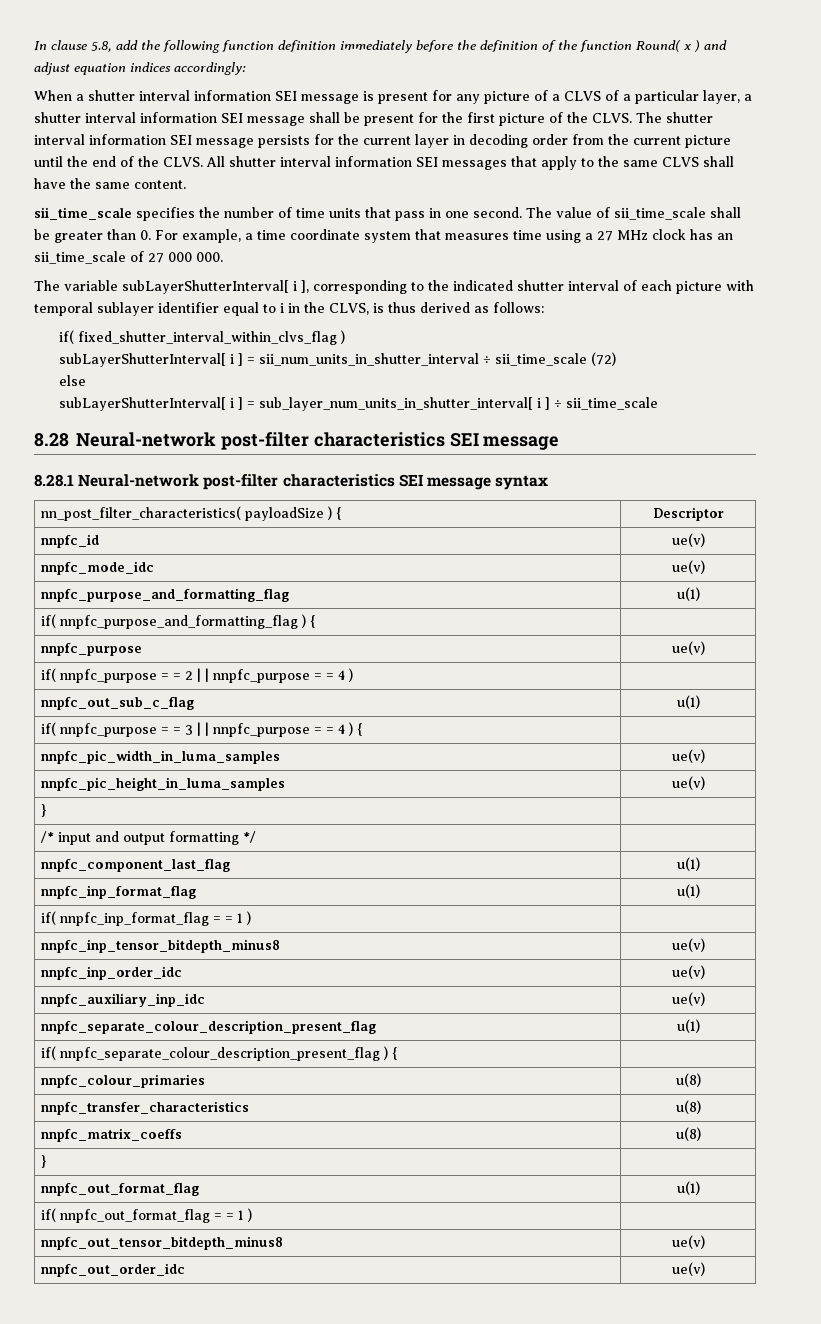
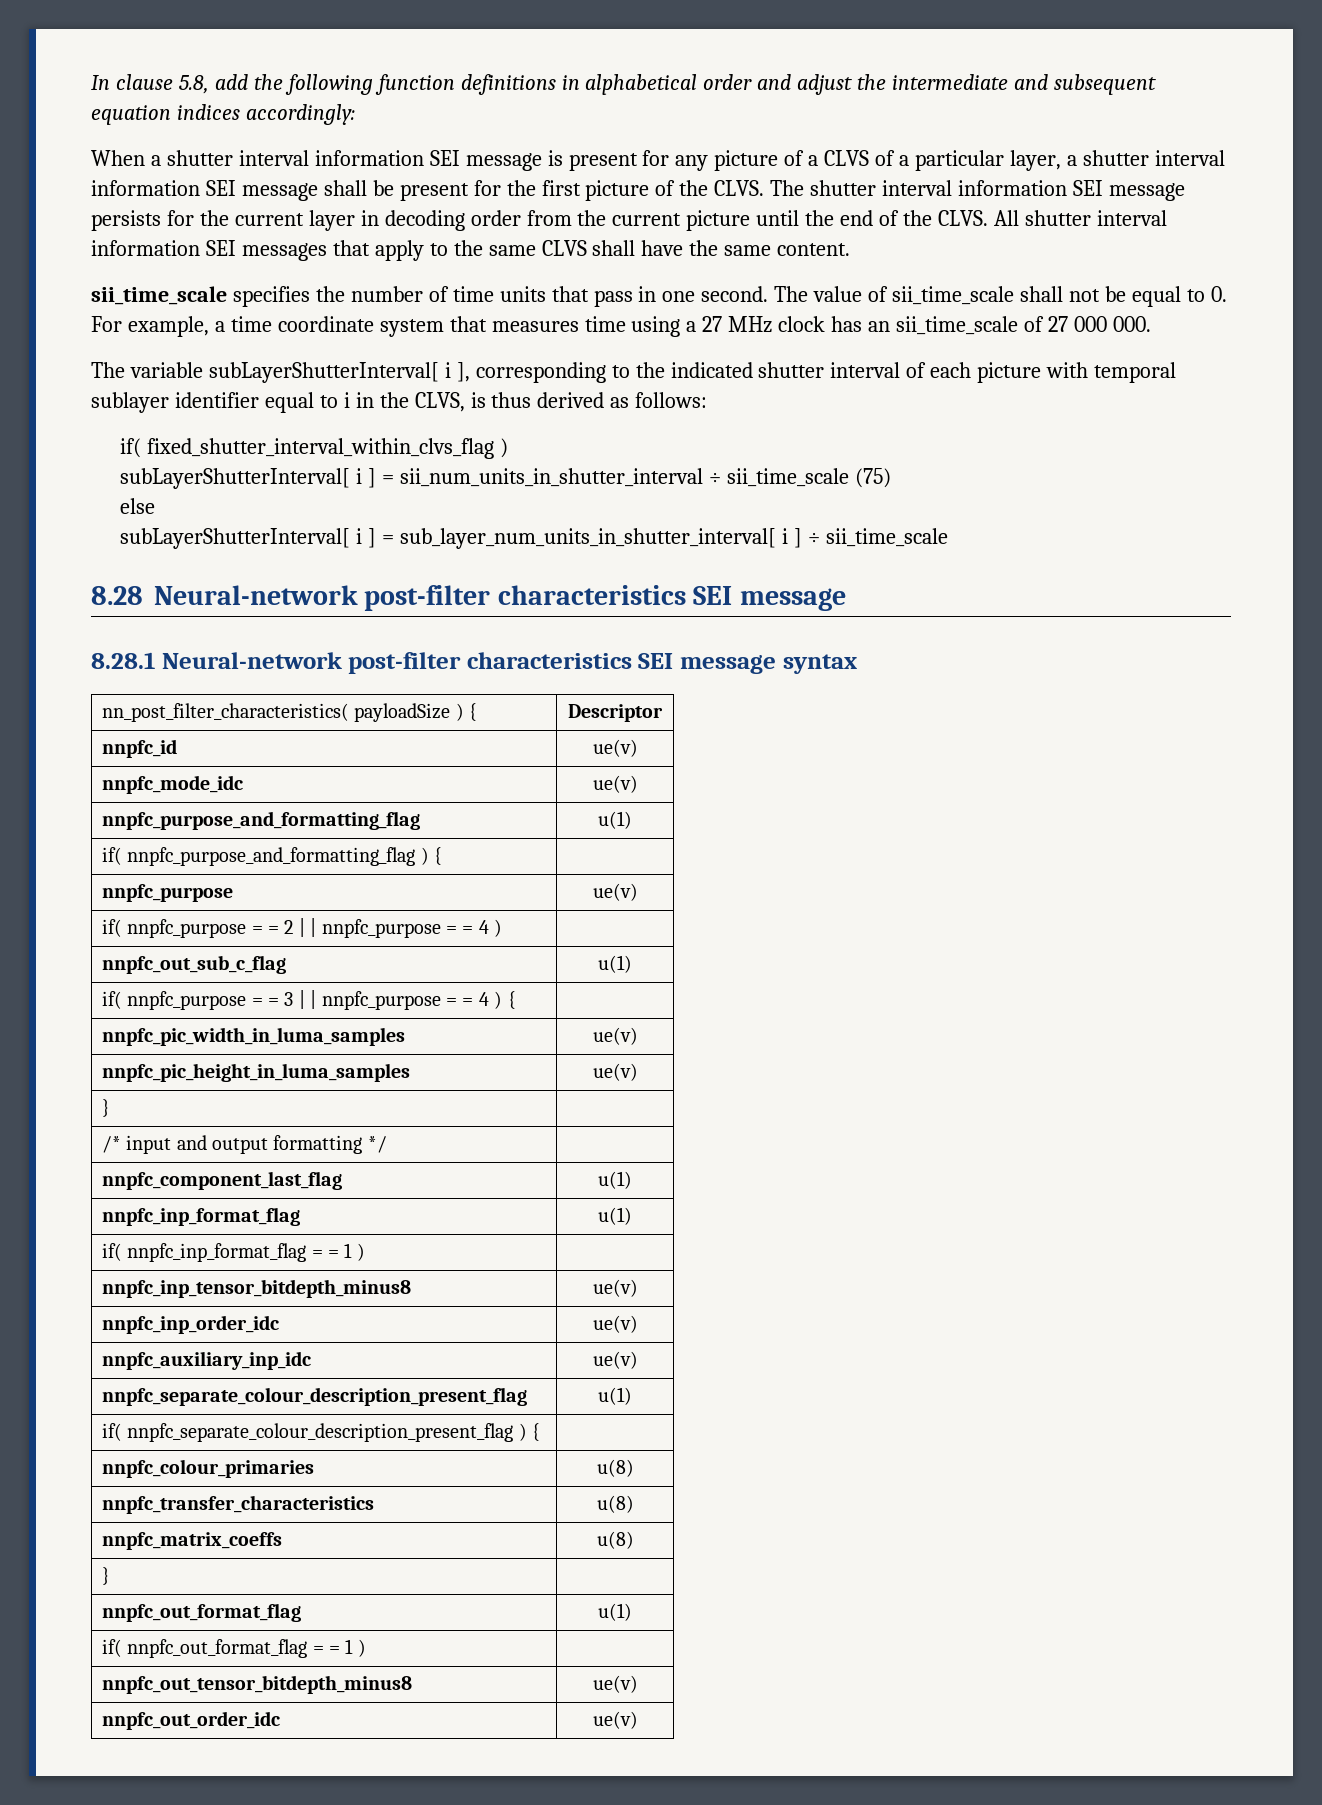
[278,40,727,53] [34,62,70,75] definition immediately before the definition of the function Round( x ) and adjust -> [460,74,1157,95] definitions in alphabetical order and adjust the intermediate and subsequent
[34,229,136,243] be greater than -> [1068,286,1205,307] not be equal to
[591,352,617,366] (72) -> [855,468,892,488] (75)

